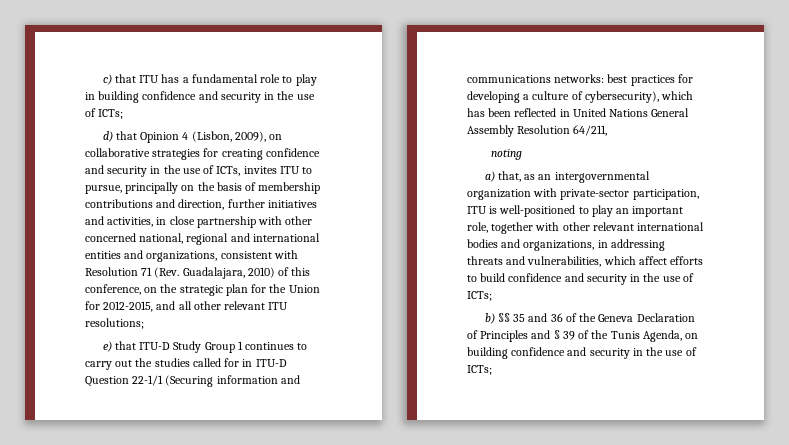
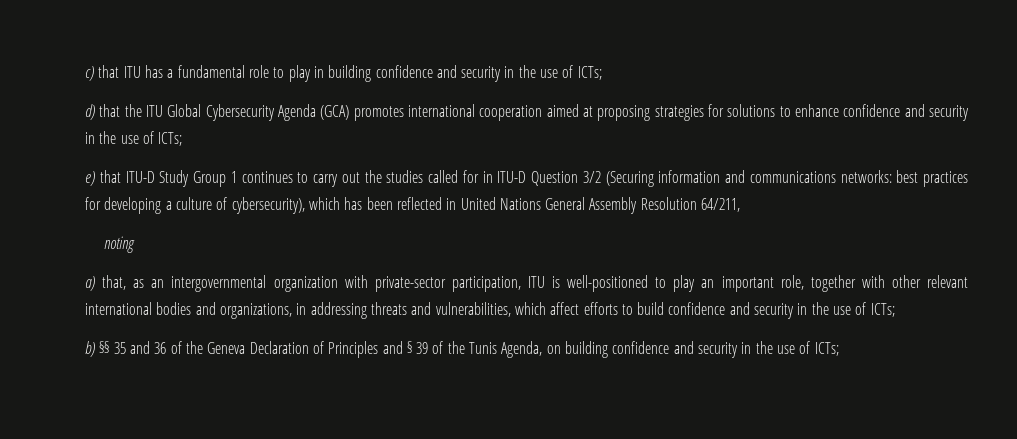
[140,131,283,143] [85,148,320,160] [85,165,313,177] [85,182,321,194] [85,199,317,210] [85,216,313,228] [85,233,320,245] [85,250,298,262] [85,267,311,279] [85,284,320,296] [85,301,289,312] [85,318,144,329] Opinion 4 (Lisbon, 2009), on collaborative strategies for creating confidence and security in the use of ICTs, invites ITU to pursue, principally on the basis of membership contributions and direction, further initiatives and activities, in close partnership with other concerned national, regional and international entities and organizations, consistent with Resolution 71 (Rev. Guadalajara, 2010) of this conference, on the strategic plan for the Union for 2012-2015, and all other relevant ITU resolutions; -> [124,104,970,121] [85,131,183,146] the ITU Global Cybersecurity Agenda (GCA) promotes international cooperation aimed at proposing strategies for solutions to enhance confidence and security in the use of ICTs;
[132,375,164,386] 22-1/1 -> [582,171,601,183] 3/2

